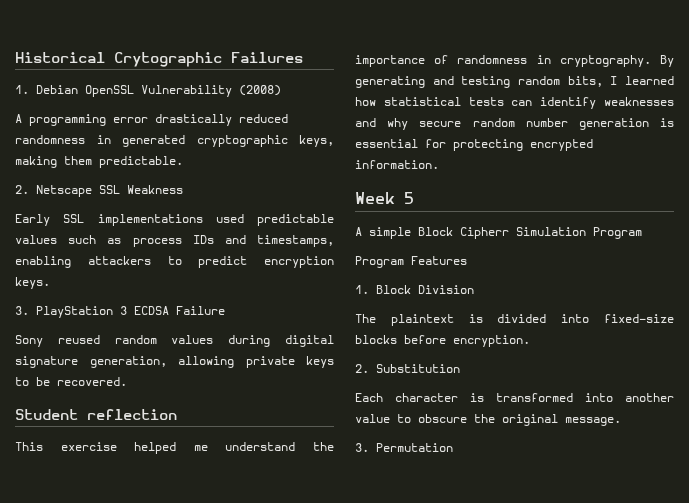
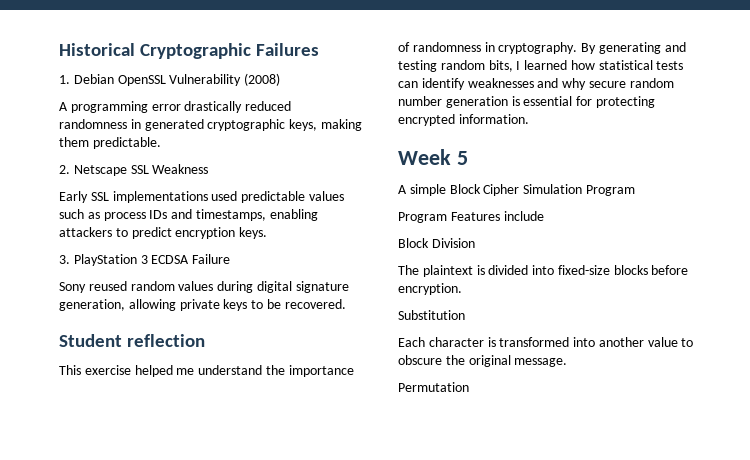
[114,52,222,67] Crytographic -> [140,43,252,59] Cryptographic
[460,227,509,239] Cipherr -> [483,184,520,196] Cipher
[355,285,369,294] // 1. -> [503,211,544,221] include //
[355,364,369,373] 2. -> (462, 289) none
[355,443,369,452] 3. -> (568, 362) none

